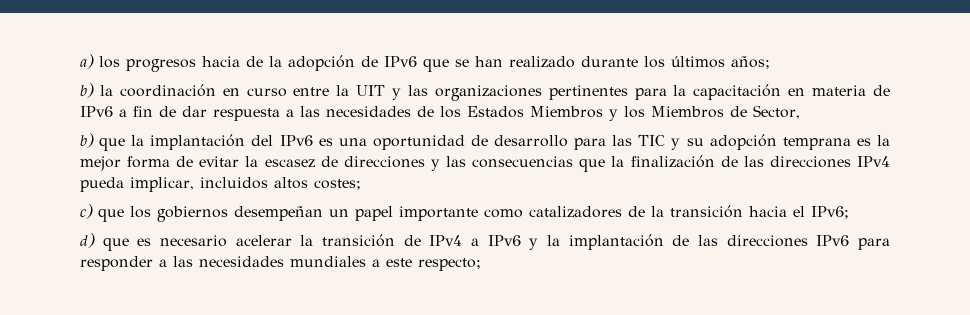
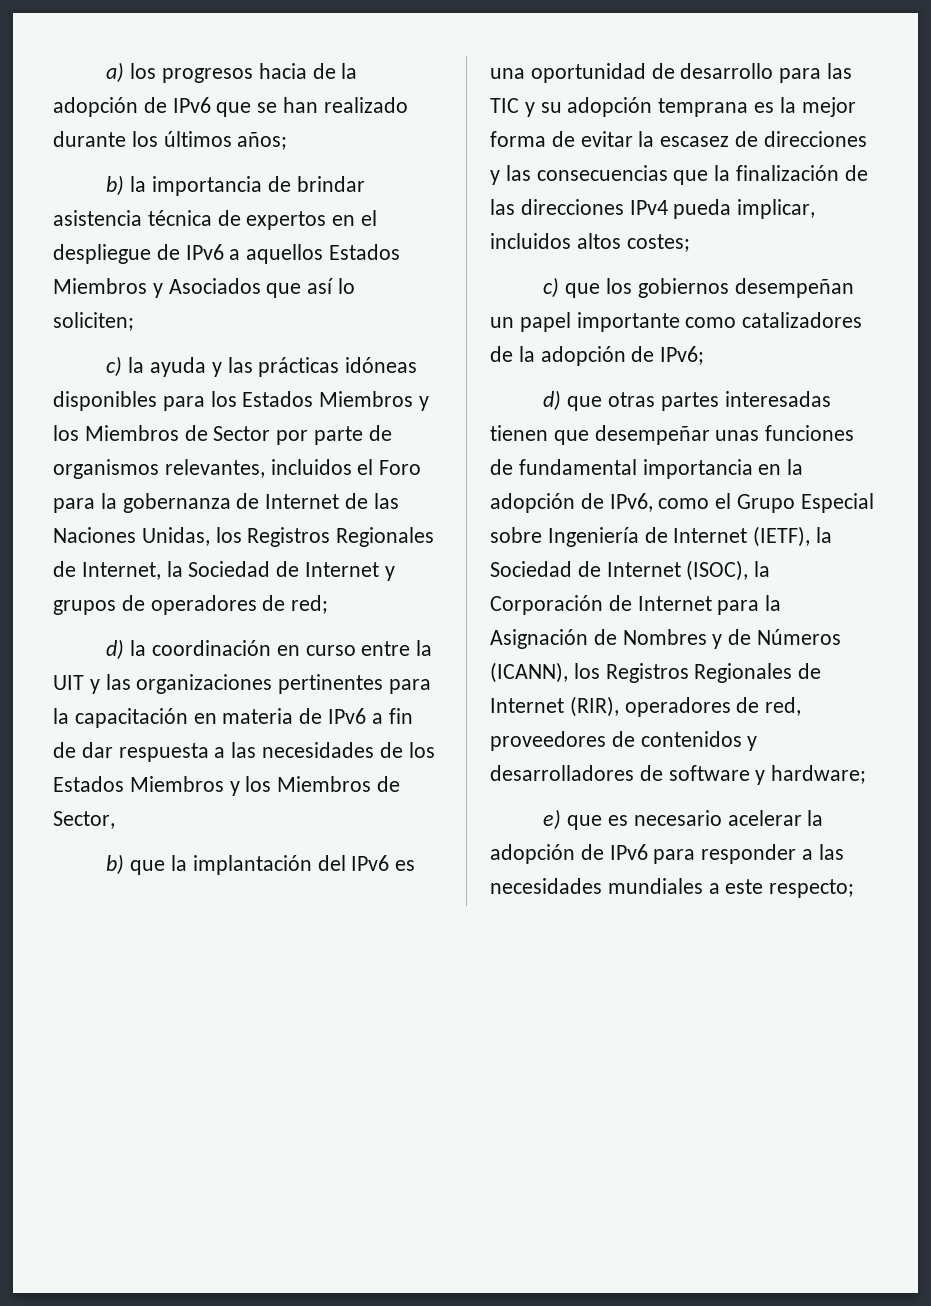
(113, 90) none -> [151,176,365,196] [53,210,378,230] [53,244,401,264] [53,278,356,298] [53,312,134,331] [106,356,418,377] [53,391,430,411] [53,425,392,445] [53,459,422,479] [53,493,399,513] [53,527,435,547] [53,561,395,581] [53,595,329,615] [106,639,147,660] importancia de brindar asistencia técnica de expertos en el despliegue de IPv6 a aquellos Estados Miembros y Asociados que así lo soliciten; // c) la ayuda y las prácticas idóneas disponibles para los Estados Miembros y los Miembros de Sector por parte de organismos relevantes, incluidos el Foro para la gobernanza de Internet de las Naciones Unidas, los Registros Regionales de Internet, la Sociedad de Internet y grupos de operadores de red; // d) la
[670,205,805,218] transición hacia el -> [540,346,655,366] adopción de
[137,234,808,250] es necesario acelerar la transición de IPv4 a IPv6 y la implantación de las direcciones -> [607,391,831,411] [490,425,855,445] [490,459,804,479] [490,493,874,513] [490,526,833,547] [490,560,771,581] [490,595,782,615] [490,629,842,649] [490,662,822,683] [490,696,802,717] [490,731,758,751] [490,765,867,785] [543,809,824,830] [490,844,604,864] otras partes interesadas tienen que desempeñar unas funciones de fundamental importancia en la adopción de IPv6, como el Grupo Especial sobre Ingeniería de Internet (IETF), la Sociedad de Internet (ISOC), la Corporación de Internet para la Asignación de Nombres y de Números (ICANN), los Registros Regionales de Internet (RIR), operadores de red, proveedores de contenidos y desarrolladores de software y hardware; // e) que es necesario acelerar la adopción de

